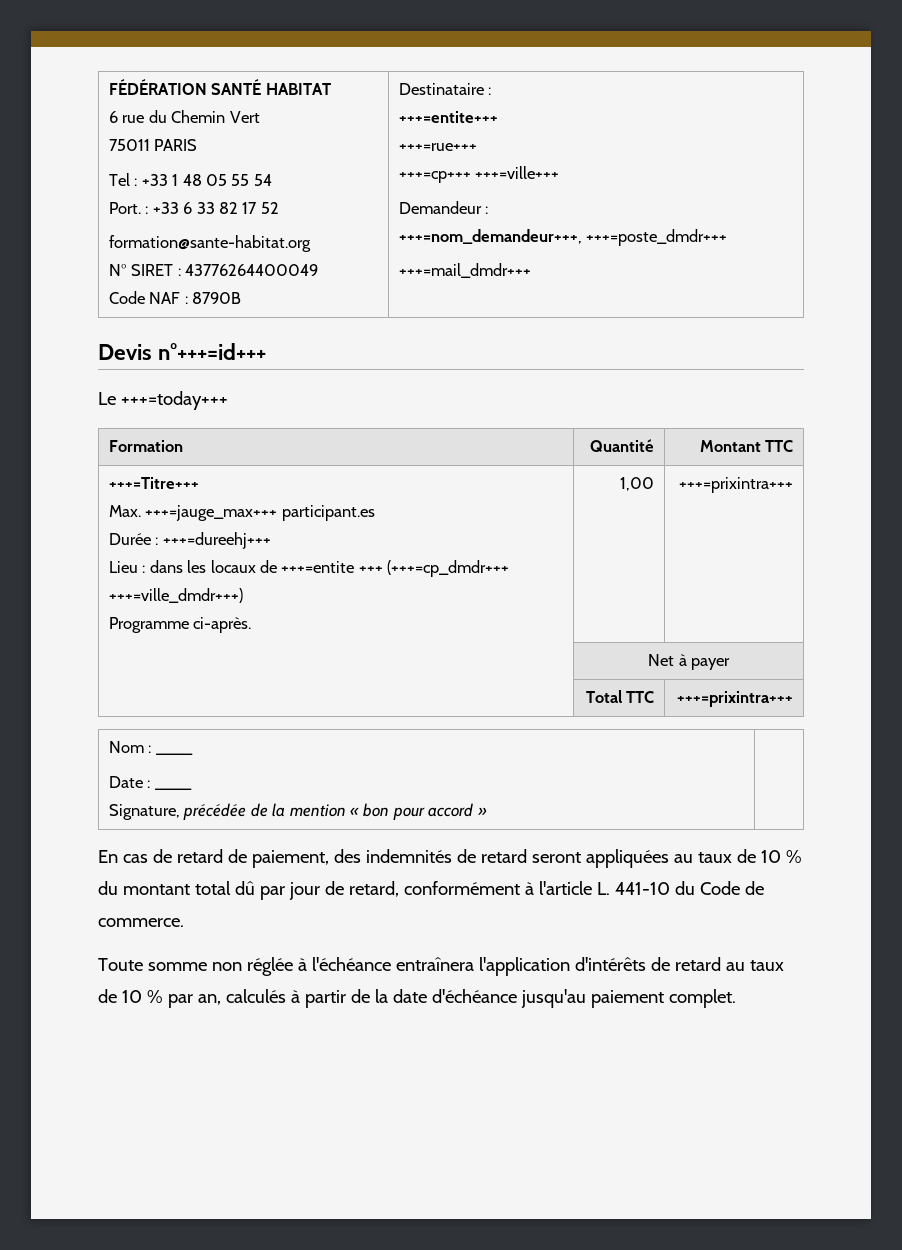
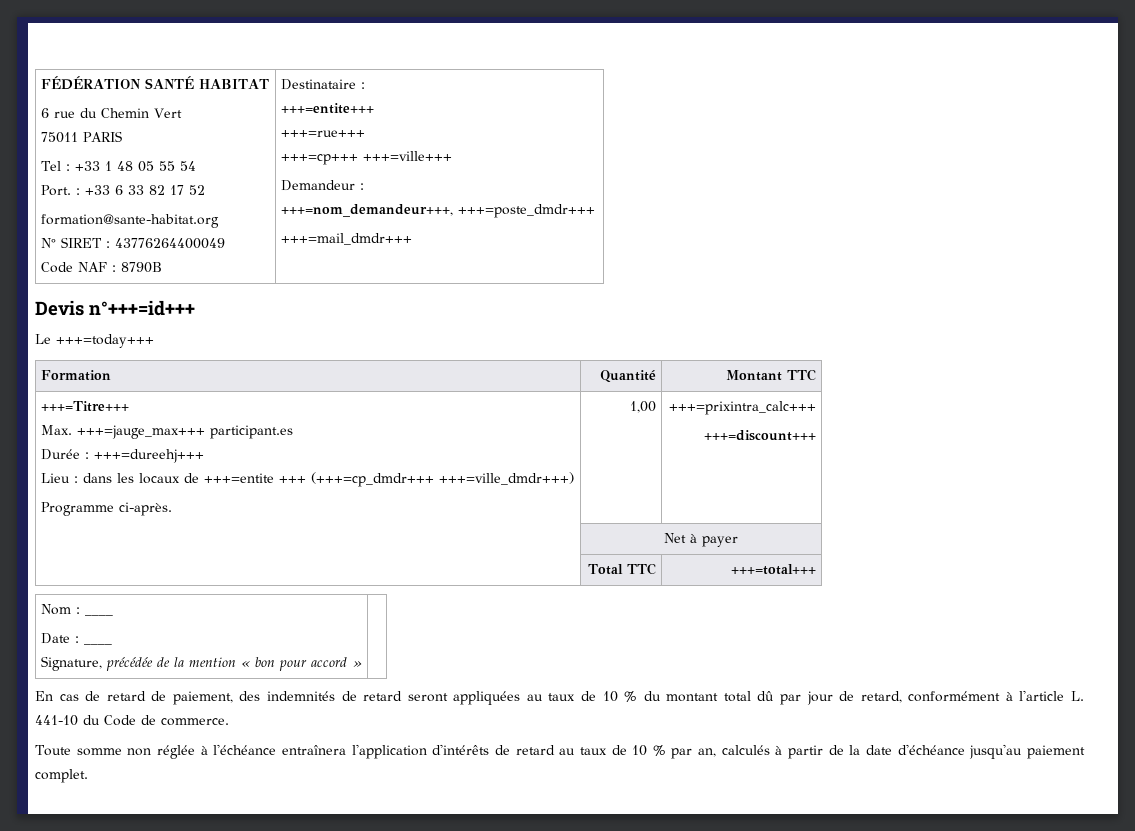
[679,477,794,493] +++=prixintra+++ -> [668,401,816,415] [703,430,816,441] +++=prixintra_calc+++ // +++=discount+++
[677,691,794,707] +++=prixintra+++ -> [730,564,816,575] +++=total+++

